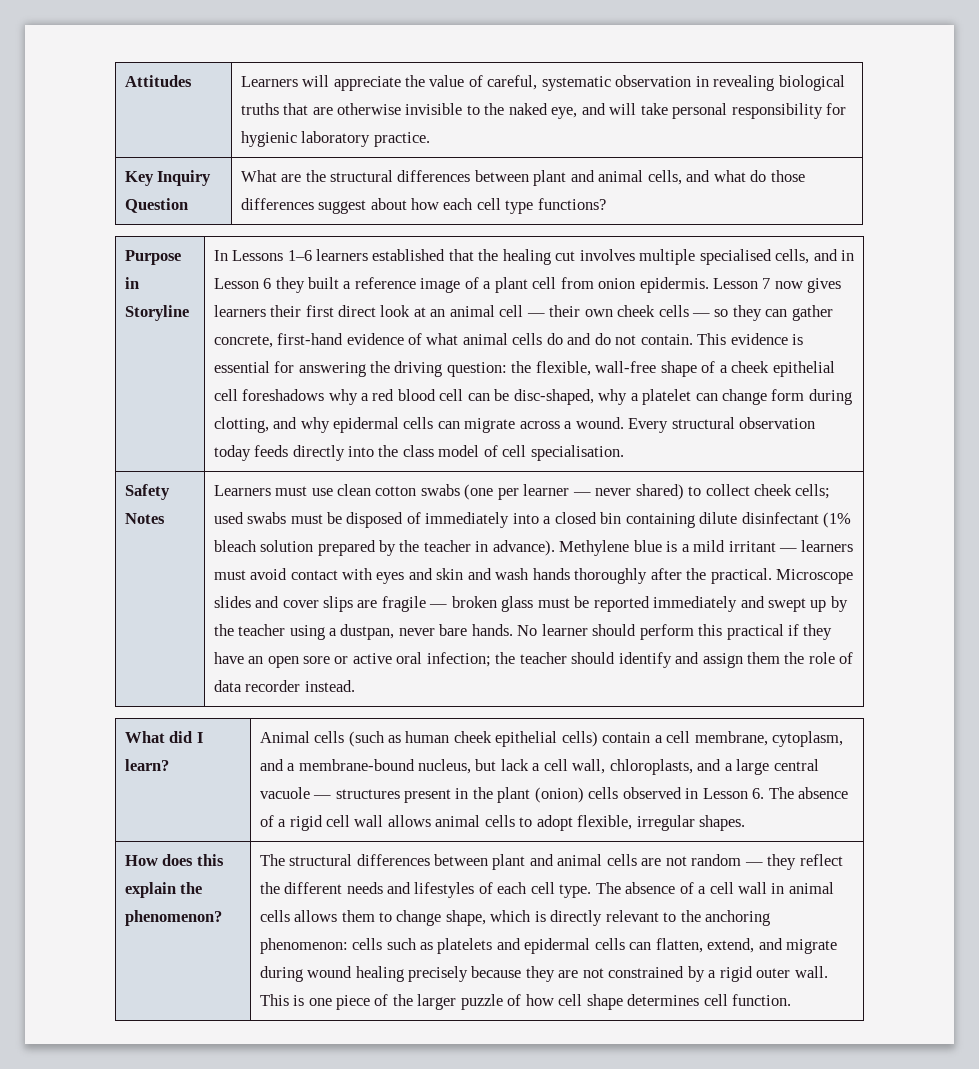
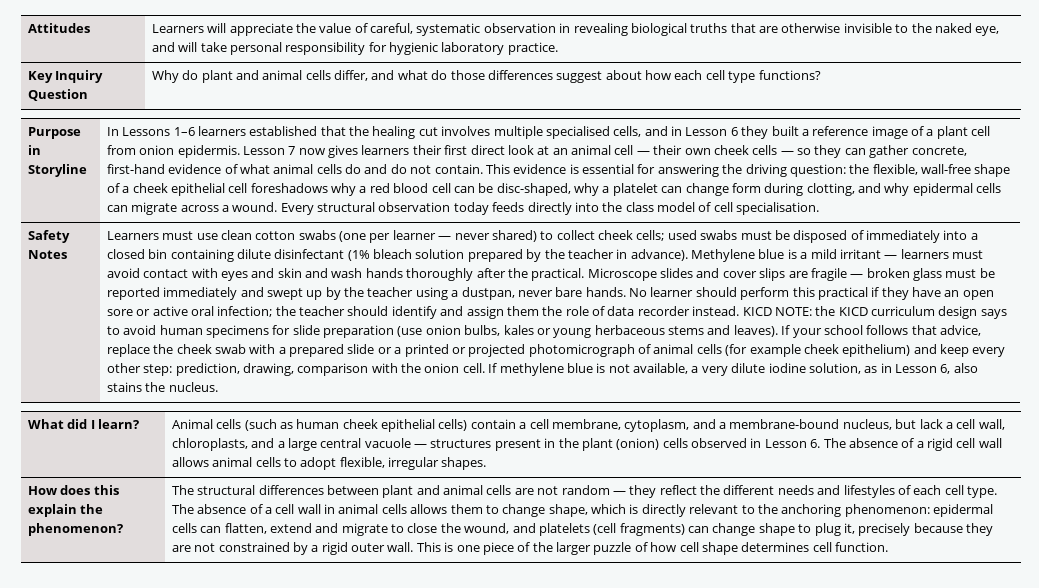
[240,170,682,186] What are the structural differences between plant and animal cells, -> [151,70,369,83] Why do plant and animal cells differ,
(355, 686) none -> [742,306,1007,319] [106,325,982,338] [106,344,1006,357] [106,363,978,376] [106,382,218,392] KICD NOTE: the KICD curriculum design says to avoid human specimens for slide preparation (use onion bulbs, kales or young herbaceous stems and leaves). If your school follows that advice, replace the cheek swab with a prepared slide or a printed or projected photomicrograph of animal cells (for example cheek epithelium) and keep every other step: prediction, drawing, comparison with the onion cell. If methylene blue is not available, a very dilute iodine solution, as in Lesson 6, also stains the nucleus.
[352,938,521,954] cells such as platelets and -> (930, 510) none
[707,938,755,953] extend, -> [269,523,312,533] extend
[259,966,404,982] during wound healing -> [391,523,855,536] to close the wound, and platelets (cell fragments) can change shape to plug it,

